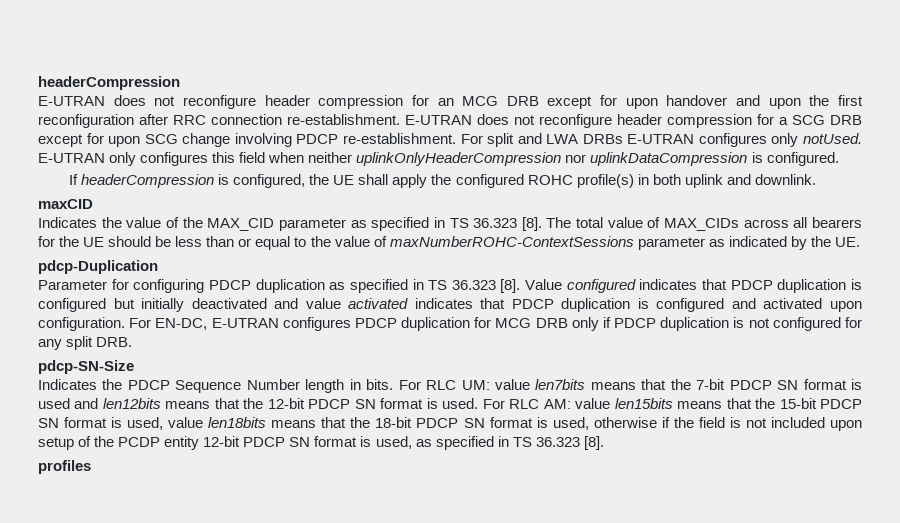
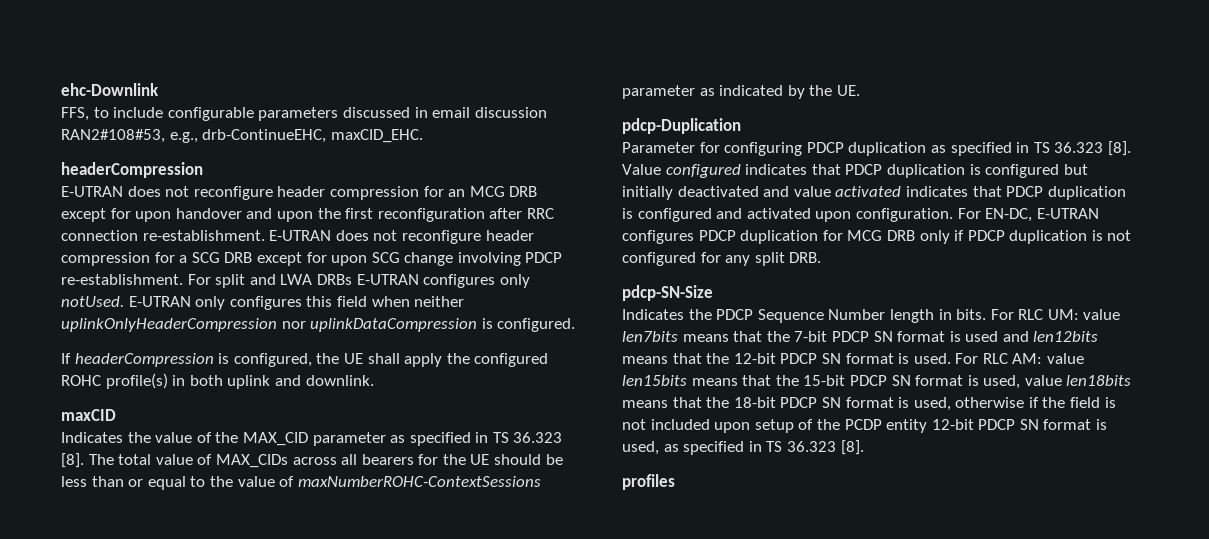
(38, 83) none -> [61,83,159,96] [61,107,547,121] [61,129,423,143] ehc-Downlink // FFS, to include configurable parameters discussed in email discussion RAN2#108#53, e.g., drb-ContinueEHC, maxCID_EHC. //

